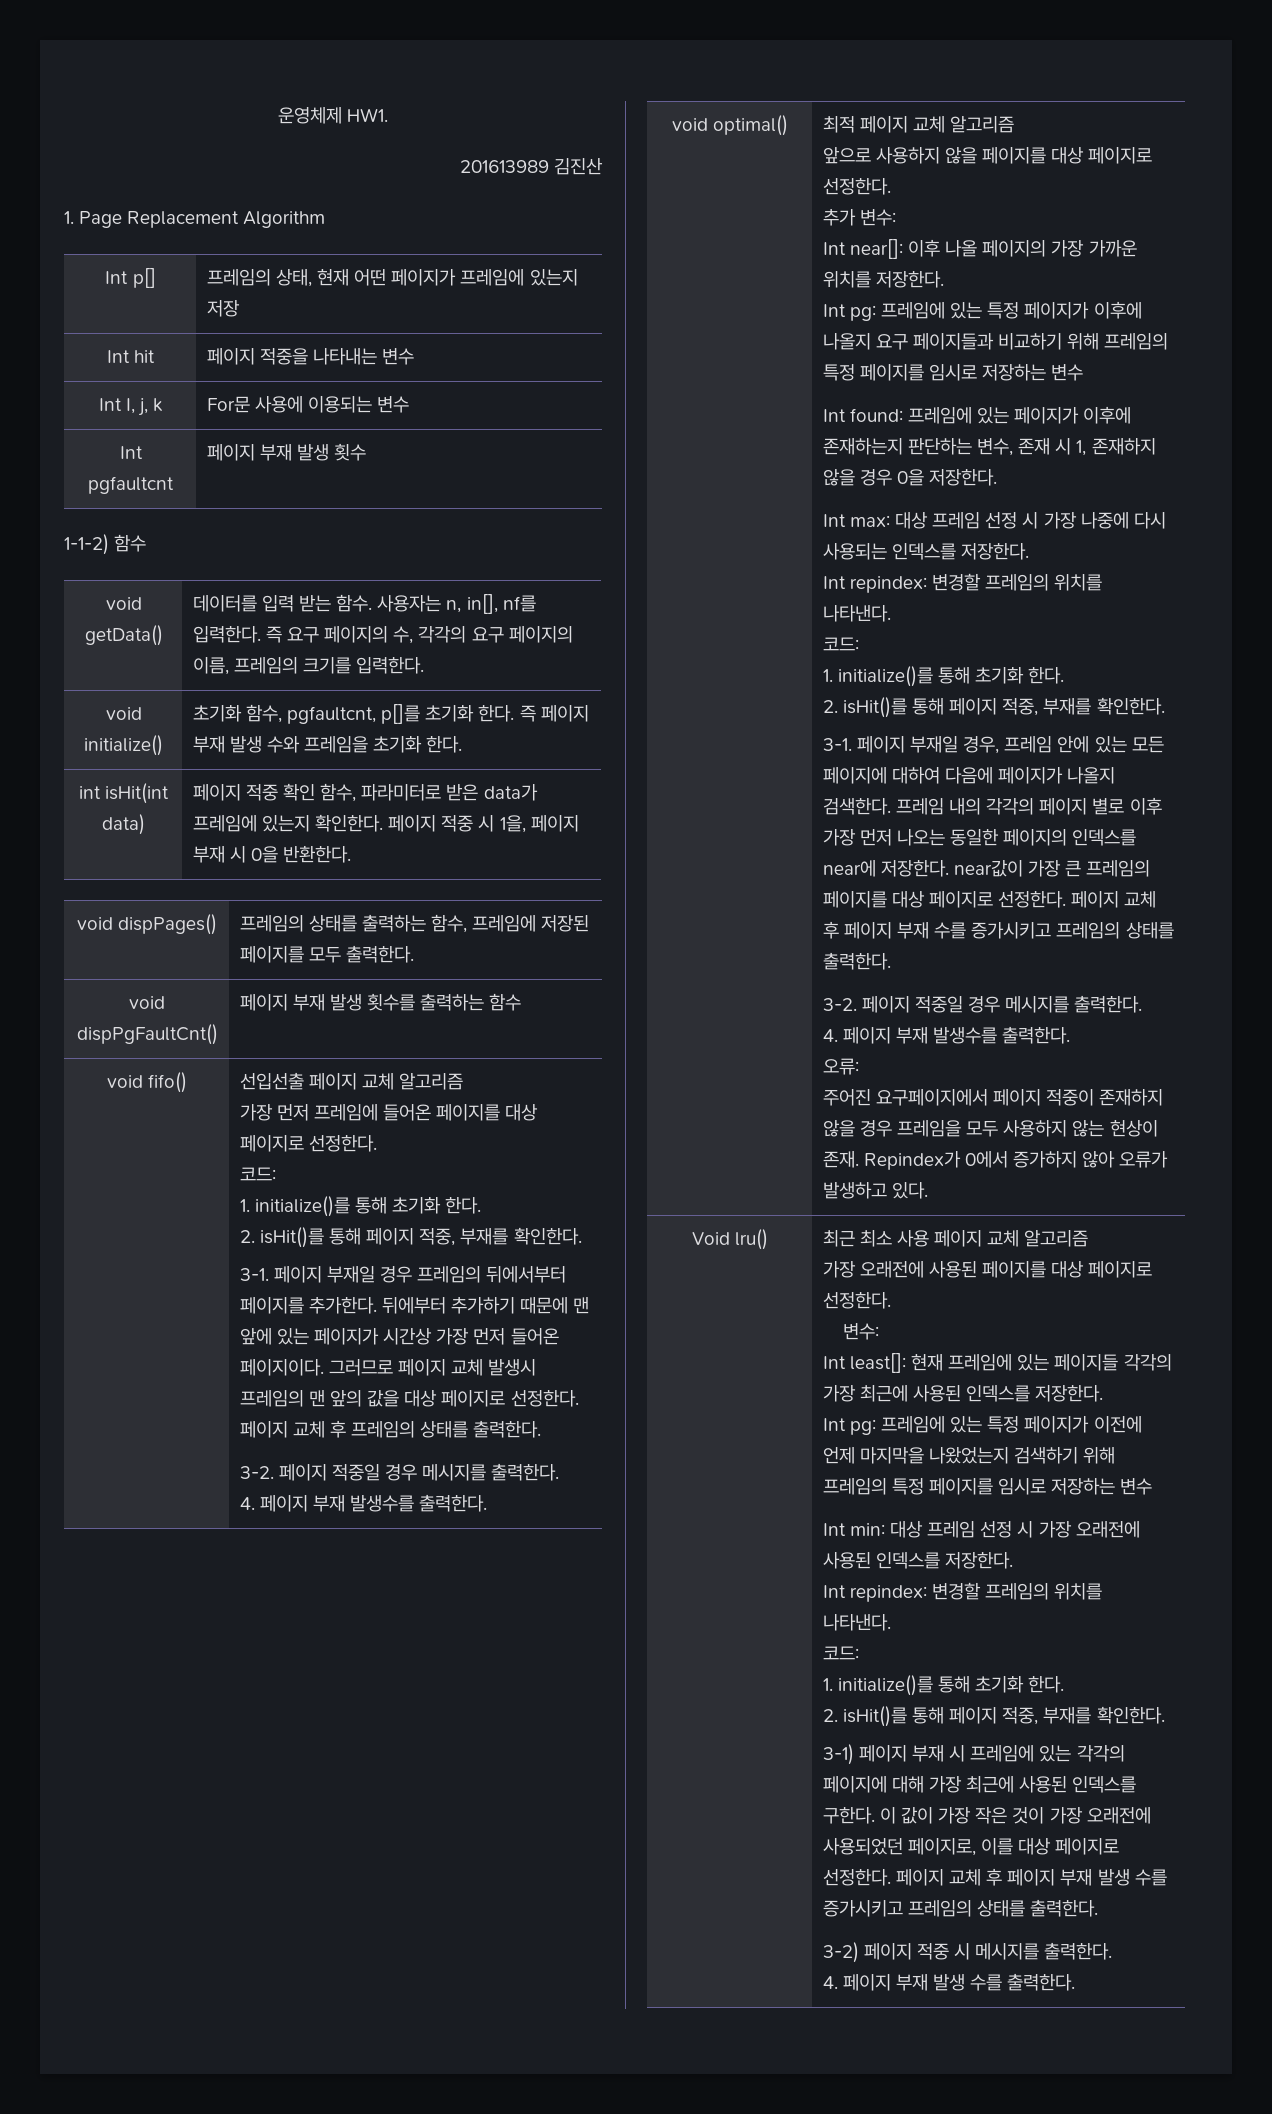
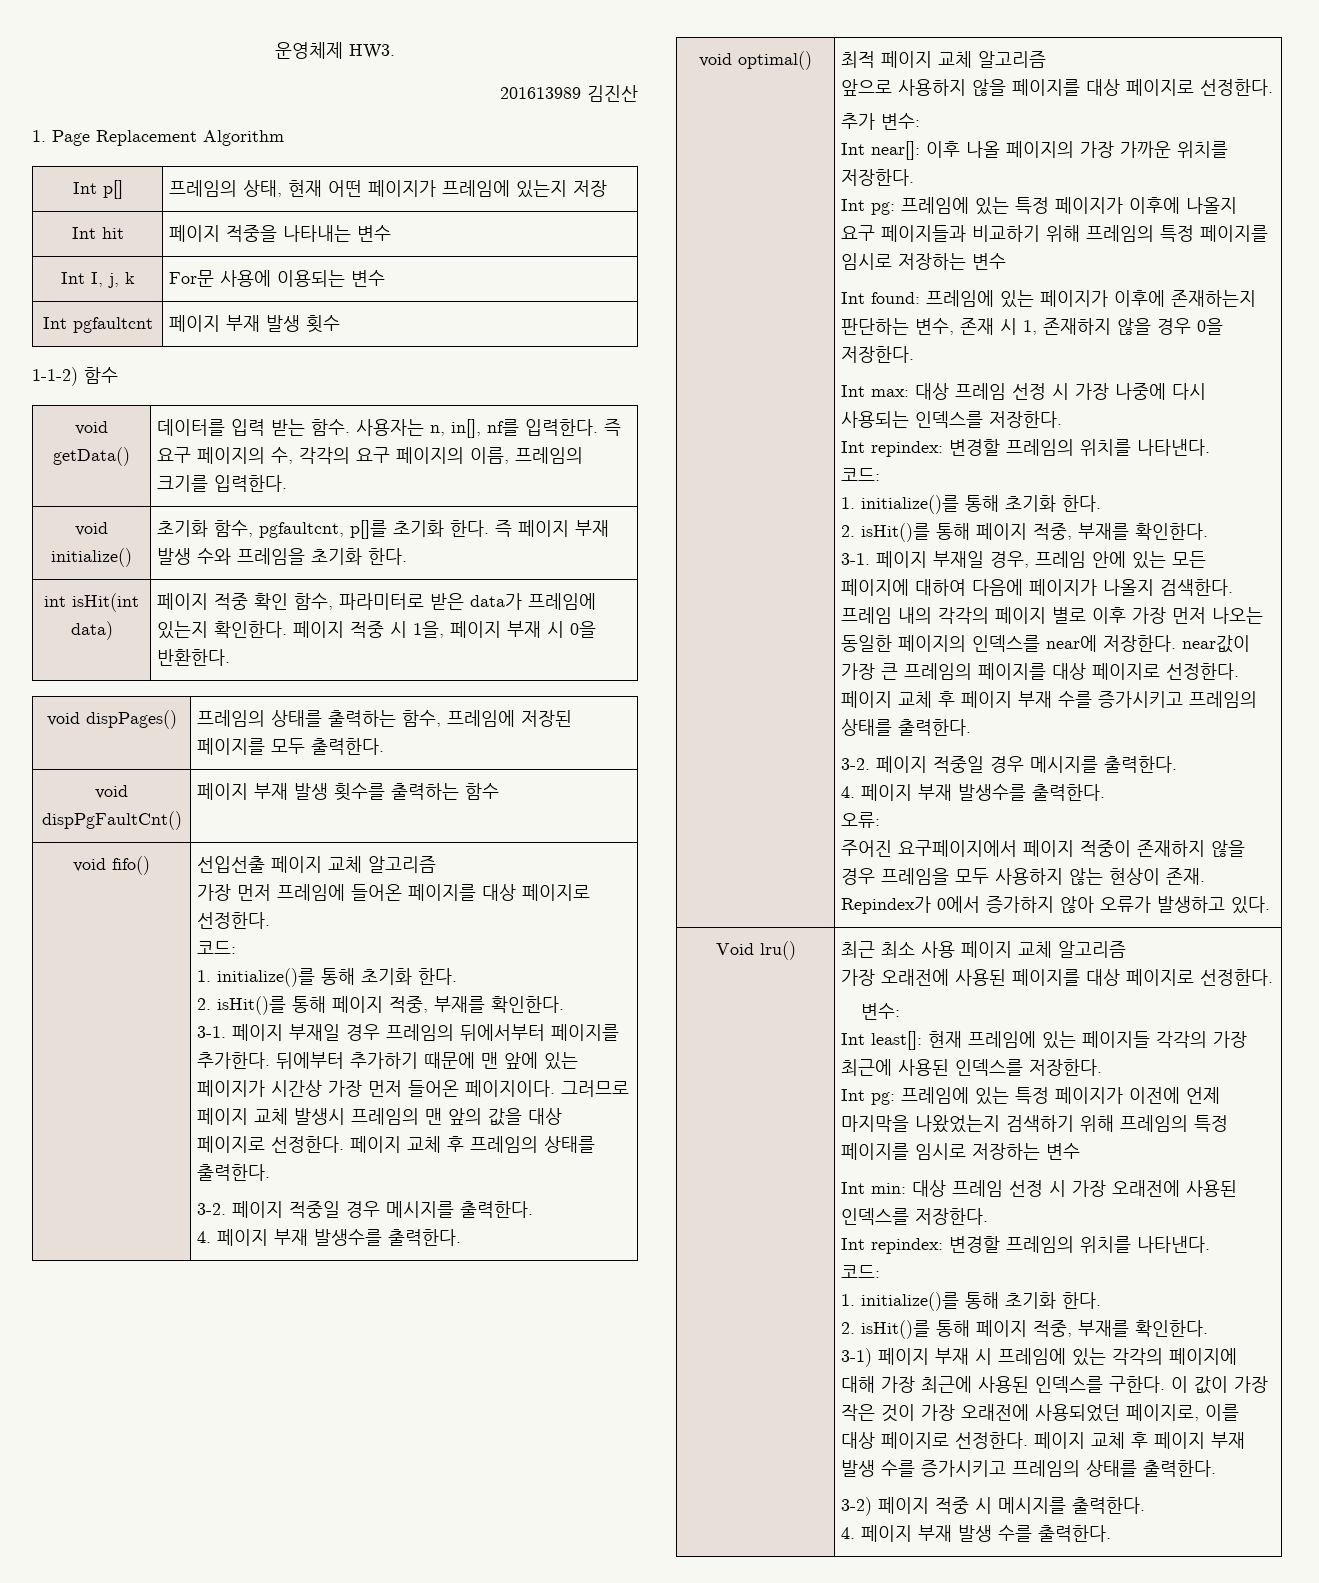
[347,108,389,122] HW1. -> [349,44,395,59] HW3.

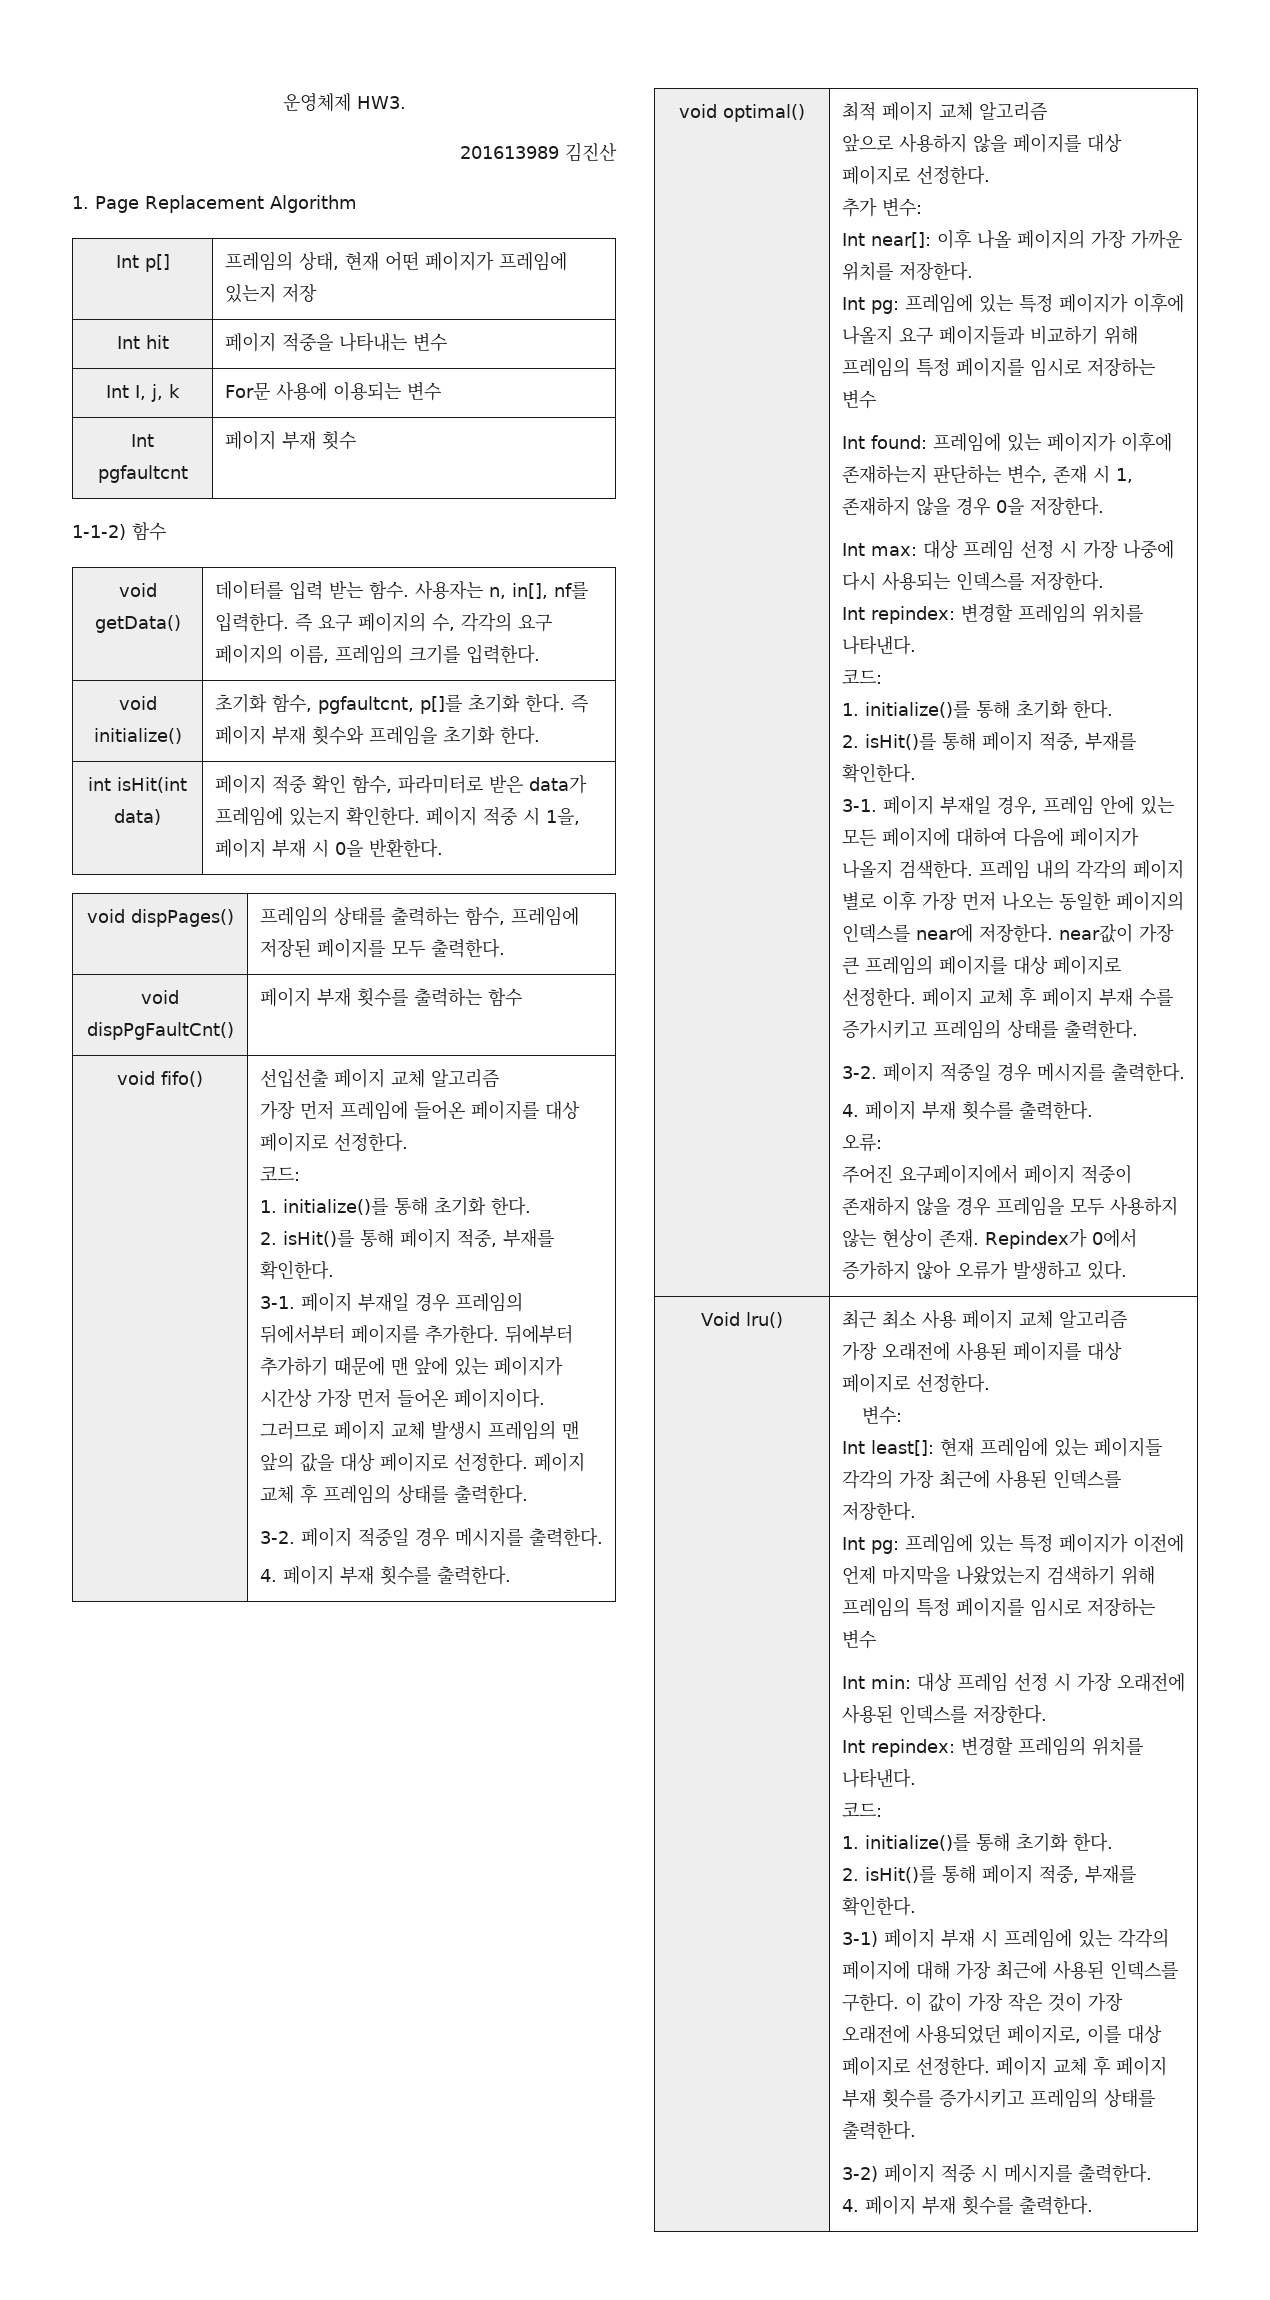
[266,315,301,332] 발생 -> (316, 440) none
[157,548,232,565] 발생 수와 -> [311,725,364,745] 횟수와
[294,783,329,800] 발생 -> (351, 997) none
[314,1229,383,1246] 발생수를 -> [379,1566,431,1585] 횟수를
[958,784,1027,801] 발생수를 -> [961,1101,1013,1120] 횟수를
[841,1460,916,1477] 발생 수를 -> [881,2089,933,2108] 횟수를
[958,1525,1033,1542] 발생 수를 -> [961,2196,1013,2215] 횟수를

